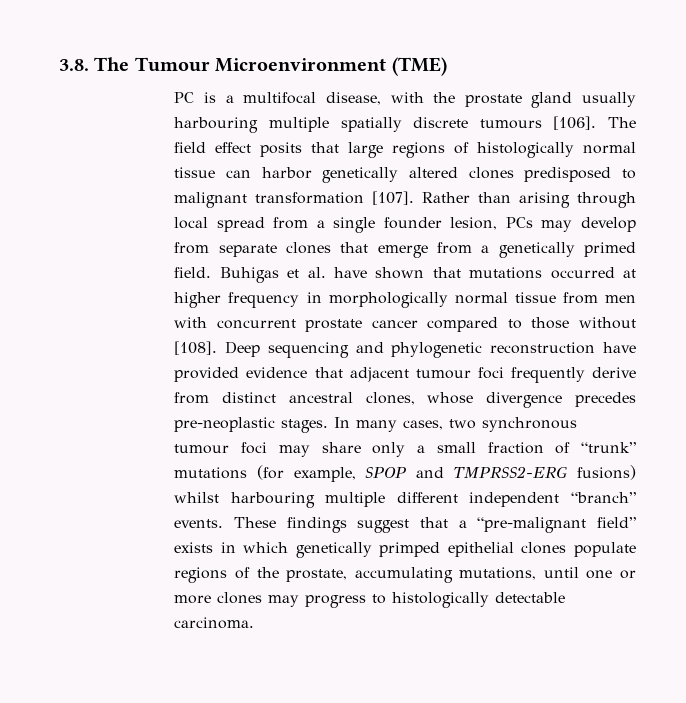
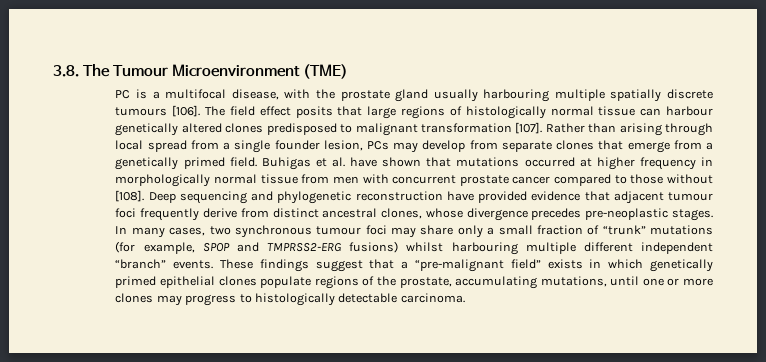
[261,167,312,179] harbor -> [666,106,713,116] harbour
[379,542,441,557] primped -> [115,276,157,288] primed

